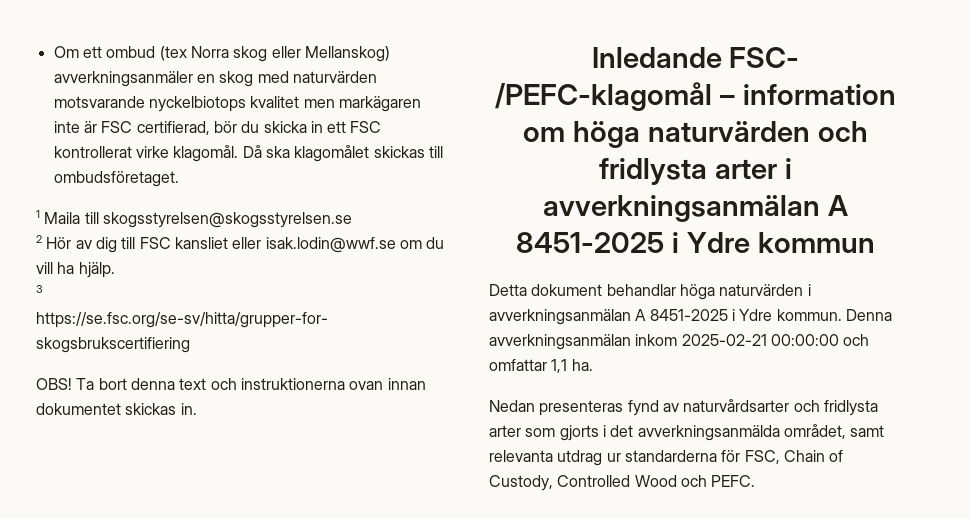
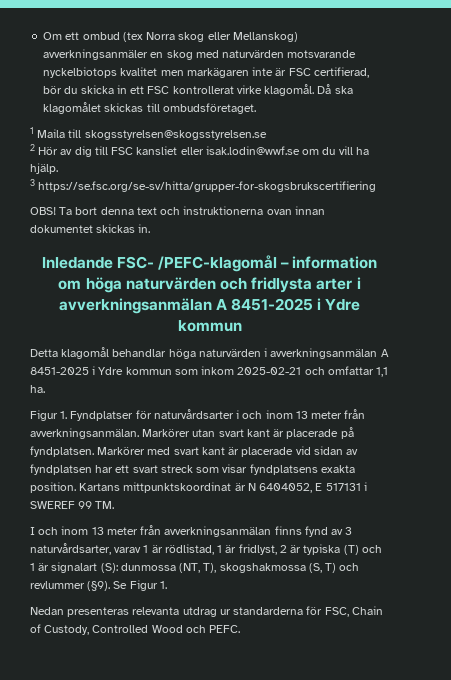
[531,284,603,296] dokument -> [61,347,110,359] klagomål
[776,309,892,321] [489,334,631,350] kommun. Denna avverkningsanmälan -> [125,367,198,375] kommun som
[770,334,839,346] 00:00:00 -> (302, 371) none
[489,399,878,416] [489,424,885,441] Nedan presenteras fynd av naturvårdsarter och fridlysta arter som gjorts i det avverkningsanmälda området, samt -> [30,409,366,421] [30,427,354,439] [30,446,359,457] [30,464,355,475] [30,482,367,493] [30,501,115,509] [30,525,353,537] [30,543,382,555] [30,562,360,573] [30,580,167,591] [30,607,130,617] Figur 1. Fyndplatser för naturvårdsarter i och inom 13 meter från avverkningsanmälan. Markörer utan svart kant är placerade på fyndplatsen. Markörer med svart kant är placerade vid sidan av fyndplatsen har ett svart streck som visar fyndplatsens exakta position. Kartans mittpunktskoordinat är N 6404052, E 517131 i SWEREF 99 TM. // I och inom 13 meter från avverkningsanmälan finns fynd av 3 naturvårdsarter, varav 1 är rödlistad, 1 är fridlyst, 2 är typiska (T) och 1 är signalart (S): dunmossa (NT, T), skogshakmossa (S, T) och revlummer (§9). Se Figur 1. // Nedan presenteras

